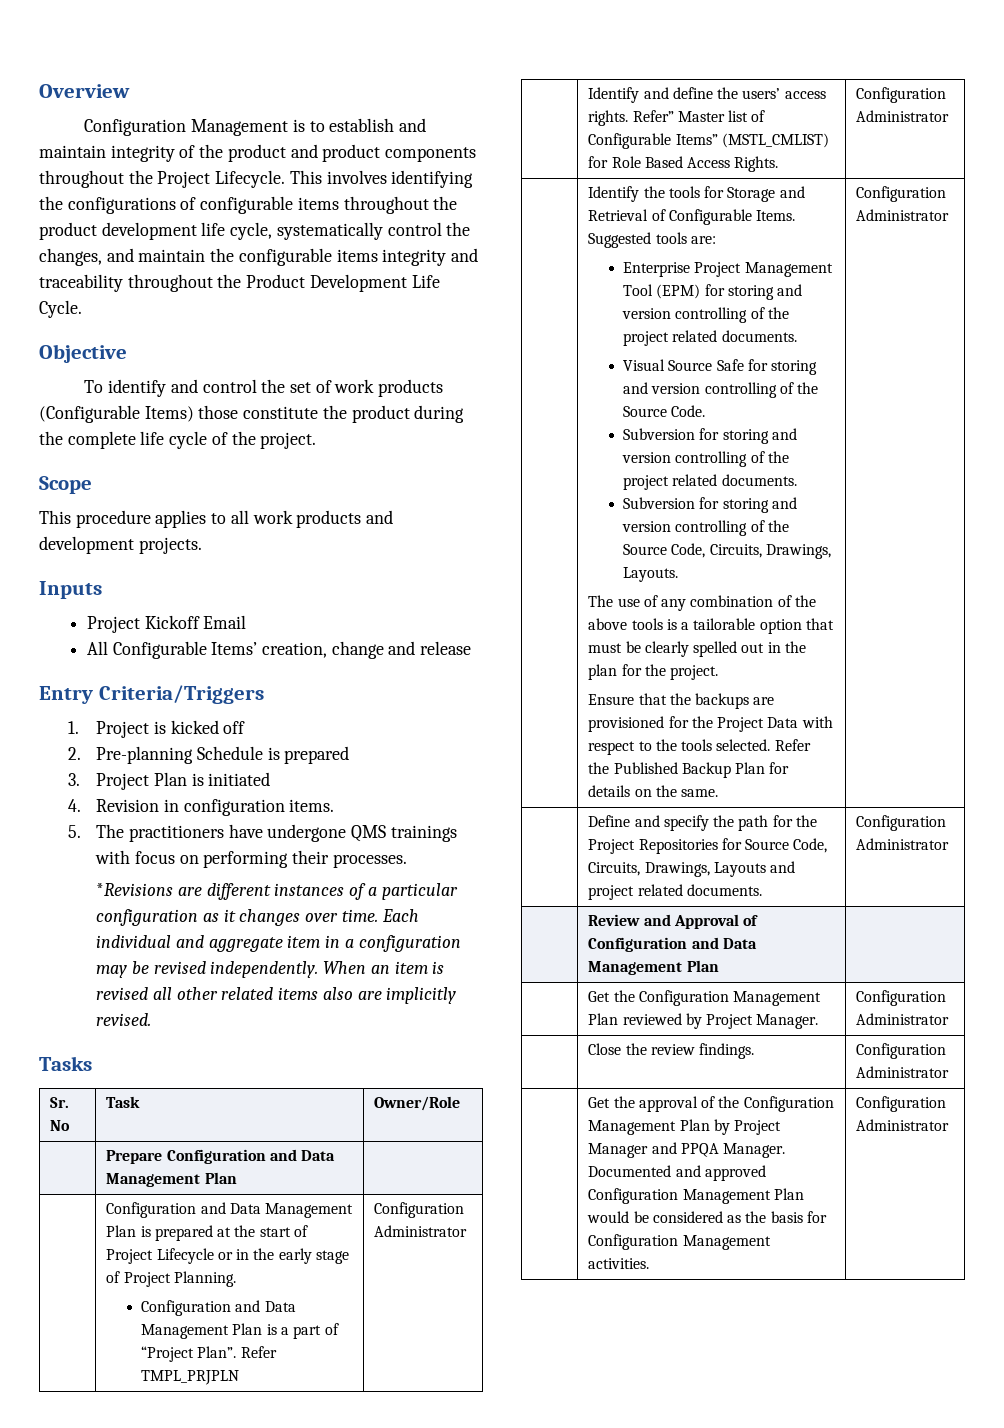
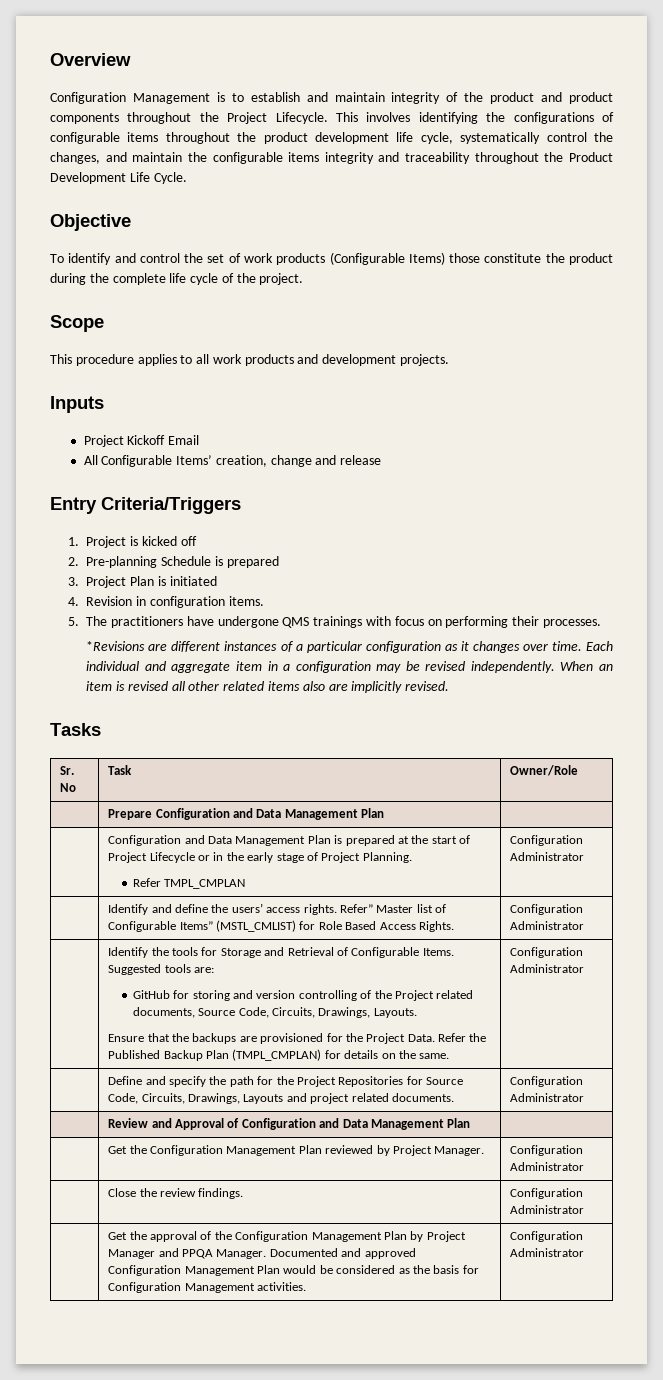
[140,1300,296,1316] [140,1323,339,1339] [140,1346,277,1362] [140,1370,239,1385] Configuration and Data Management Plan is a part of “Project Plan”. Refer TMPL_PRJPLN -> [132,878,246,889] Refer TMPL_CMPLAN
[622,262,833,277] [622,284,803,300] [621,307,789,323] [622,330,797,346] [622,359,818,375] [622,382,819,398] [622,405,706,417] [622,428,797,444] [621,451,789,467] [622,474,797,490] [622,497,797,513] [621,520,789,536] Enterprise Project Management Tool (EPM) for storing and version controlling of the project related documents. // Visual Source Safe for storing and version controlling of the Source Code. // Subversion for storing and version controlling of the project related documents. // Subversion for storing and version controlling of the -> [132,990,474,1001] [132,1007,195,1018] GitHub for storing and version controlling of the Project related documents,
[588,595,817,611] [588,618,835,634] [588,641,807,657] [588,664,719,680] // The use of any combination of the above tools is a tailorable option that must be clearly spelled out in the plan for the project. -> (417, 1013) none
[767,716,833,728] [588,739,771,755] Data with respect to the tools selected. -> [407,1034,435,1042] Data.
(766, 768) none -> [232,1049,322,1061] (TMPL_CMPLAN)

